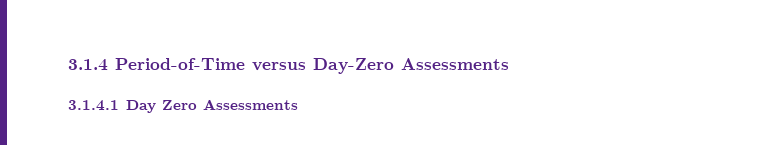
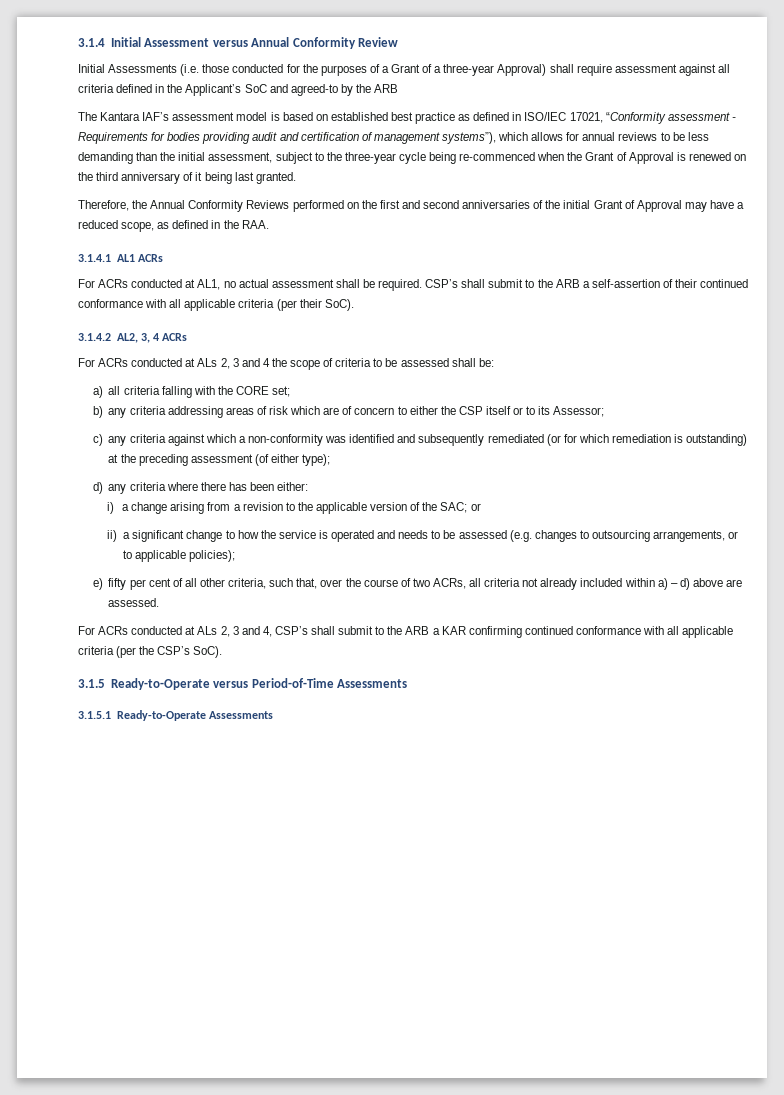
[115,58,510,74] [68,100,198,113] Period-of-Time versus Day-Zero Assessments // 3.1.4.1 Day Zero -> [110,37,399,49] [78,64,730,76] [78,84,399,96] [78,112,736,124] [78,132,709,144] [78,152,746,164] [78,172,296,184] [78,200,745,212] [78,220,269,232] [78,254,163,262] [78,279,749,291] [78,299,354,311] [78,333,188,343] [78,358,494,370] [92,386,291,398] [92,406,605,418] [92,434,748,446] [108,454,331,466] [92,482,309,494] [107,502,481,514] [107,530,739,542] [123,550,236,562] [92,578,743,590] [108,598,160,607] [78,626,734,638] [78,646,223,658] [78,678,408,690] [78,710,206,721] Initial Assessment versus Annual Conformity Review // Initial Assessments (i.e. those conducted for the purposes of a Grant of a three-year Approval) shall require assessment against all criteria defined in the Applicant’s SoC and agreed-to by the ARB // The Kantara IAF’s assessment model is based on established best practice as defined in ISO/IEC 17021, “Conformity assessment - Requirements for bodies providing audit and certification of management systems”), which allows for annual reviews to be less demanding than the initial assessment, subject to the three-year cycle being re-commenced when the Grant of Approval is renewed on the third anniversary of it being last granted. // Therefore, the Annual Conformity Reviews performed on the first and second anniversaries of the initial Grant of Approval may have a reduced scope, as defined in the RAA. // 3.1.4.1 AL1 ACRs // For ACRs conducted at AL1, no actual assessment shall be required. CSP’s shall submit to the ARB a self-assertion of their continued conformance with all applicable criteria (per their SoC). // 3.1.4.2 AL2, 3, 4 ACRs // For ACRs conducted at ALs 2, 3 and 4 the scope of criteria to be assessed shall be: // a) all criteria falling with the CORE set; // b) any criteria addressing areas of risk which are of concern to either the CSP itself or to its Assessor; // c) any criteria against which a non-conformity was identified and subsequently remediated (or for which remediation is outstanding) at the preceding assessment (of either type); // d) any criteria where there has been either: // i) a change arising from a revision to the applicable version of the SAC; or // ii) a significant change to how the service is operated and needs to be assessed (e.g. changes to outsourcing arrangements, or to applicable policies); // e) fifty per cent of all other criteria, such that, over the course of two ACRs, all criteria not already included within a) – d) above are assessed. // For ACRs conducted at ALs 2, 3 and 4, CSP’s shall submit to the ARB a KAR confirming continued conformance with all applicable criteria (per the CSP’s SoC). // 3.1.5 Ready-to-Operate versus Period-of-Time Assessments // 3.1.5.1 Ready-to-Operate

